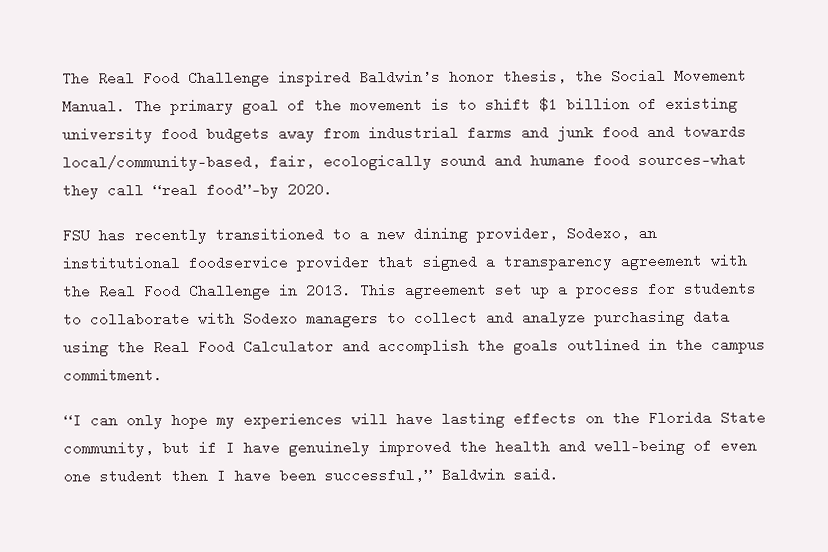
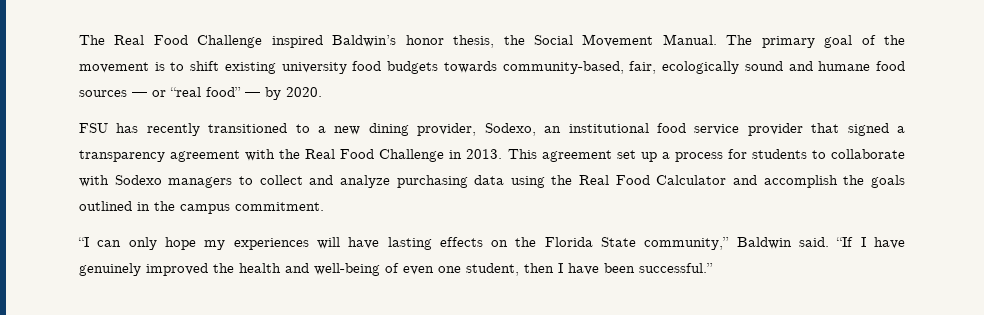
[539,96,657,112] $1 billion of -> (220, 66) none
[278,124,747,143] [62,154,261,172] away from industrial farms and junk food and towards local/community-based, -> [443,61,624,74] towards community-based,
[638,152,747,168] [62,182,279,200] sources—what they call “real food”—by -> [79,87,281,100] sources — or “real food” — by
[188,255,288,270] foodservice -> [656,123,740,135] food service
[63,440,217,458] community, but if -> [644,237,854,250] community,” Baldwin said. “If
[99,469,163,484] student -> [466,263,519,276] student,
[324,467,559,483] successful,” Baldwin said. -> [639,263,713,273] successful.”

